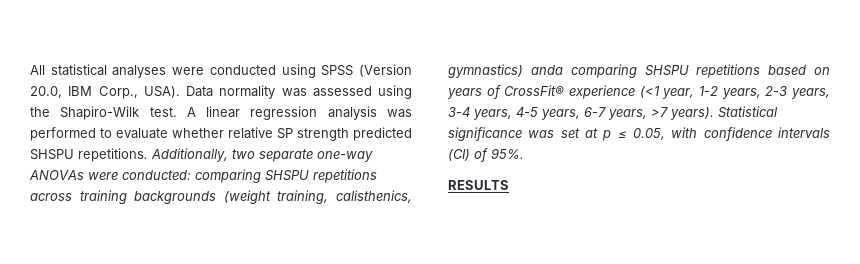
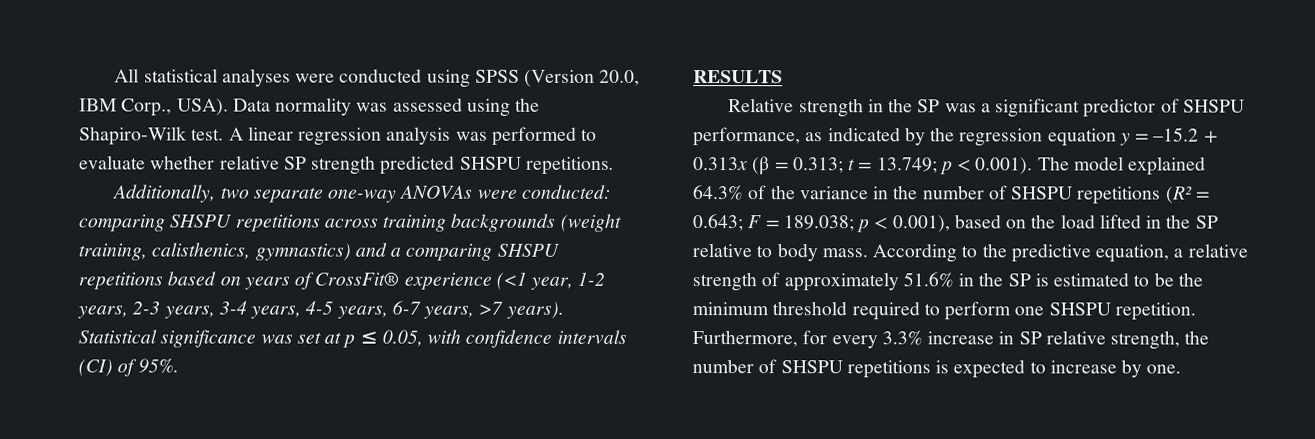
(148, 155) none -> (615, 165) //
[530,65,563,75] anda -> [354,242,402,257] and a
(509, 185) none -> [728,98,1246,118] [693,127,1218,147] [693,156,1207,176] [693,185,1210,205] [692,214,1219,233] [692,243,1248,263] [692,272,1203,292] [692,301,1196,321] [692,330,1210,350] [692,359,1182,379] // Relative strength in the SP was a significant predictor of SHSPU performance, as indicated by the regression equation y = –15.2 + 0.313x (β = 0.313; t = 13.749; p < 0.001). The model explained 64.3% of the variance in the number of SHSPU repetitions (R² = 0.643; F = 189.038; p < 0.001), based on the load lifted in the SP relative to body mass. According to the predictive equation, a relative strength of approximately 51.6% in the SP is estimated to be the minimum threshold required to perform one SHSPU repetition. Furthermore, for every 3.3% increase in SP relative strength, the number of SHSPU repetitions is expected to increase by one.

